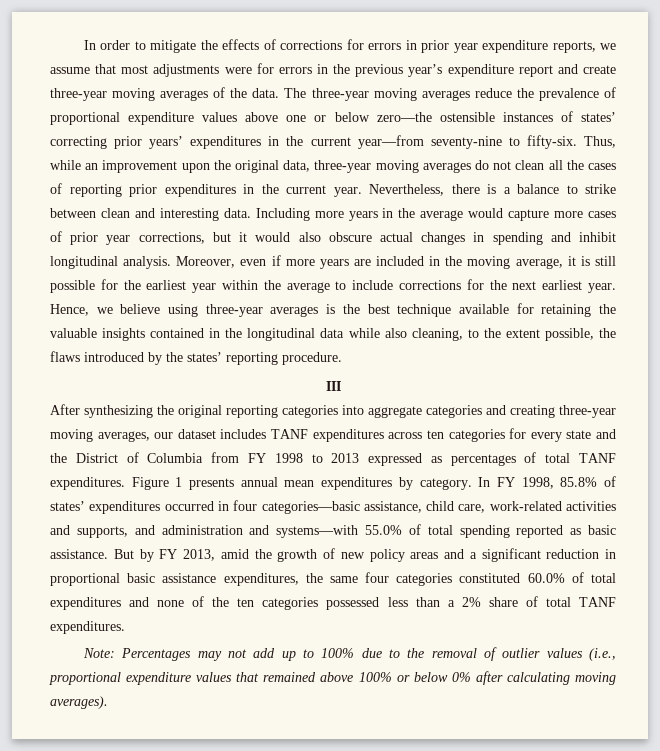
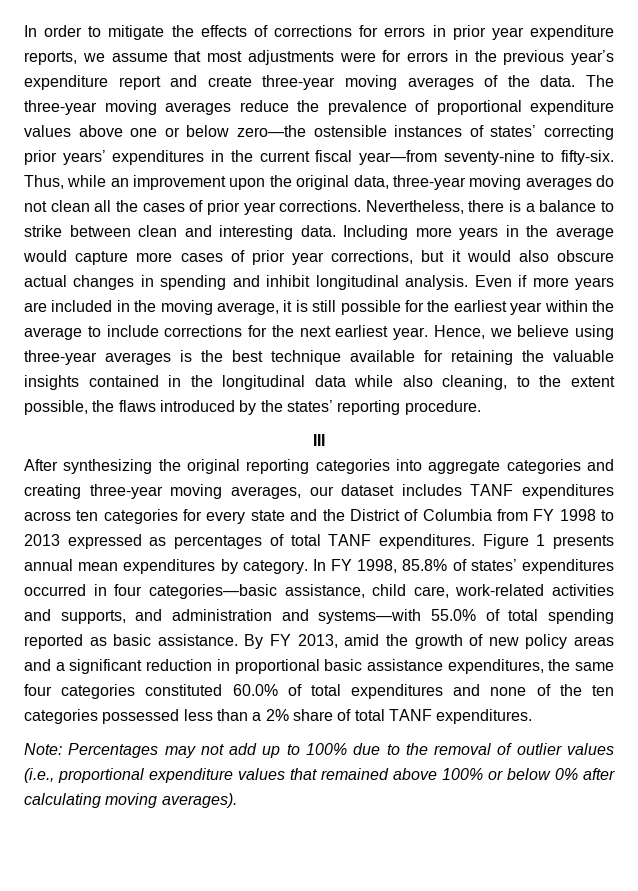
(351, 141) none -> [315,150,353,162] fiscal
[69,184,362,197] reporting prior expenditures in the current year. -> [206,200,362,215] prior year corrections.
[176,256,267,268] Moreover, even -> [474,275,512,287] Even
[113,549,154,562] But by -> [244,634,264,649] By

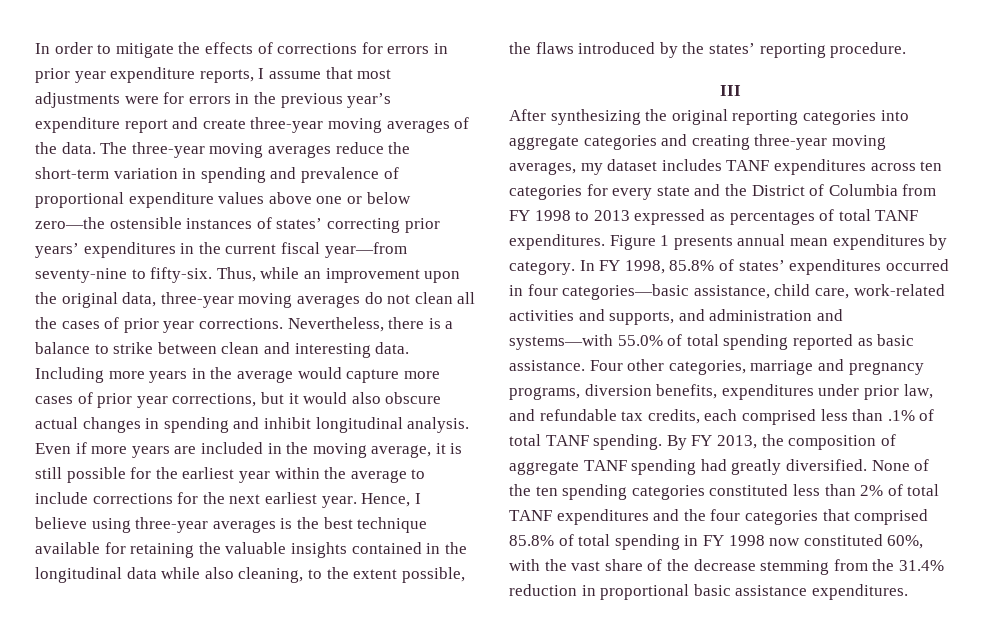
[82,53,105,62] we -> [258,68,265,79] I
(319, 106) none -> [35,167,297,183] short-term variation in spending and
[489,328,512,337] we -> [414,493,421,504] I
[309,486,334,496] our -> [580,163,603,175] my
[244,634,615,649] [24,659,143,674] By FY 2013, amid the growth of new policy areas and a significant -> [589,359,924,375] [509,384,933,400] [509,409,935,425] [509,434,896,450] [509,459,930,475] [509,484,940,500] [509,509,929,525] [509,534,924,550] [509,559,944,575] Four other categories, marriage and pregnancy programs, diversion benefits, expenditures under prior law, and refundable tax credits, each comprised less than .1% of total TANF spending. By FY 2013, the composition of aggregate TANF spending had greatly diversified. None of the ten spending categories constituted less than 2% of total TANF expenditures and the four categories that comprised 85.8% of total spending in FY 1998 now constituted 60%, with the vast share of the decrease stemming from the 31.4%
[447,659,615,674] [24,684,614,699] [24,709,533,724] [24,743,614,758] [24,768,615,783] [24,793,237,808] expenditures, the same four categories constituted 60.0% of total expenditures and none of the ten categories possessed less than a 2% share of total TANF expenditures. // Note: Percentages may not add up to 100% due to the removal of outlier values (i.e., proportional expenditure values that remained above 100% or below 0% after calculating moving averages). -> [811,584,908,600] expenditures.

